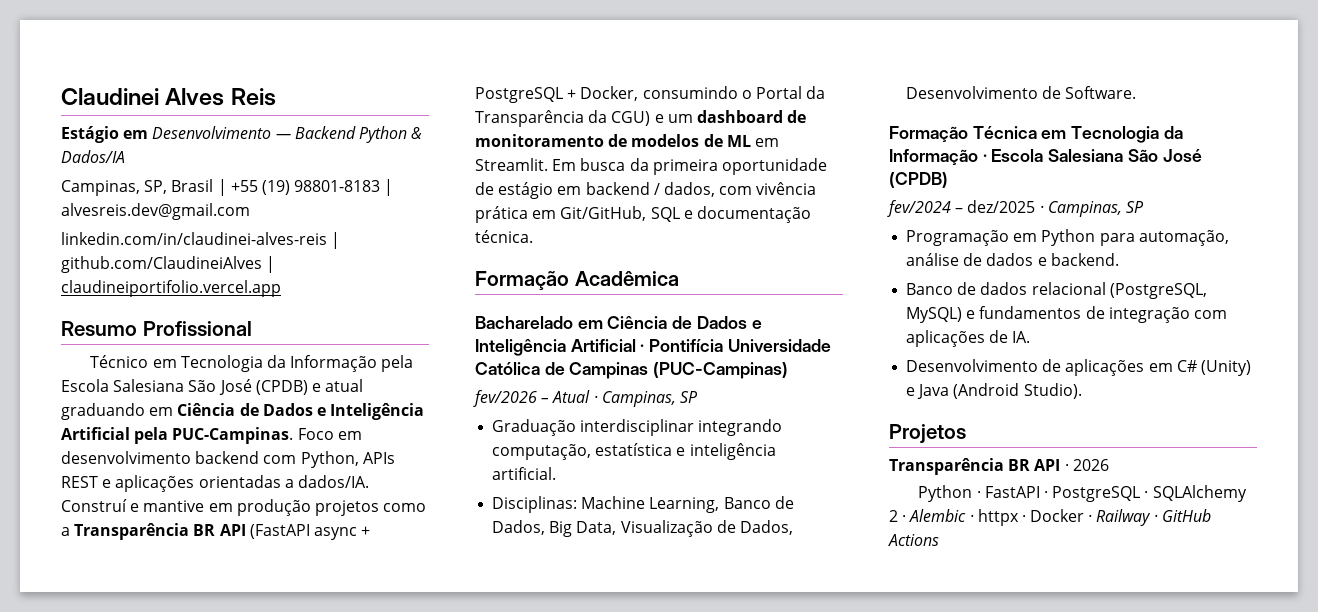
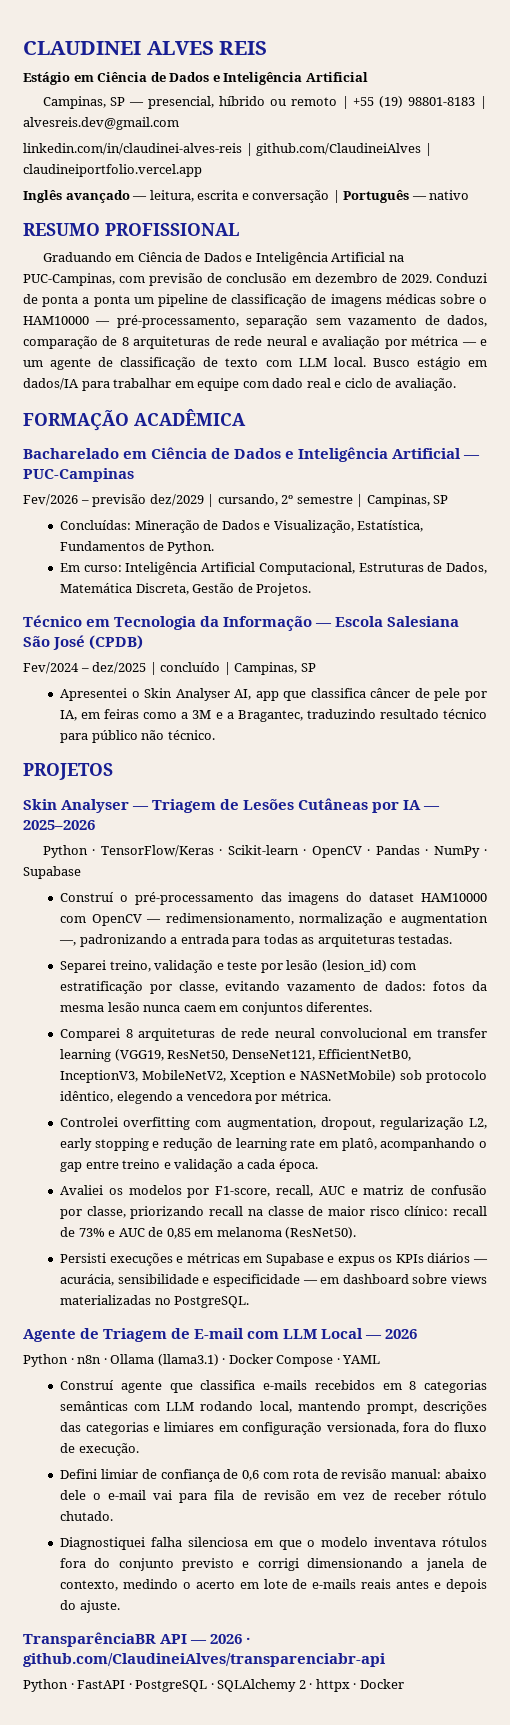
[61,88,276,106] Claudinei Alves Reis -> [23,41,268,55] CLAUDINEI ALVES REIS
[152,126,423,143] [61,150,125,163] [61,179,214,196] Desenvolvimento — Backend Python & Dados/IA // Campinas, SP, Brasil -> [97,72,368,85] [42,96,337,109] Ciência de Dados e Inteligência Artificial // Campinas, SP — presencial, híbrido ou remoto
[61,280,281,297] [61,321,252,336] [90,355,414,372] [61,379,364,395] [61,403,425,420] [61,427,362,444] [61,451,395,468] [61,475,369,492] [61,499,427,516] [61,523,371,540] [475,86,826,103] [475,110,807,127] [475,134,779,147] [475,158,827,175] [475,182,817,199] [475,206,811,223] [475,230,533,243] [475,271,679,290] claudineiportifolio.vercel.app // Resumo Profissional // Técnico em Tecnologia da Informação pela Escola Salesiana São José (CPDB) e atual graduando em Ciência de Dados e Inteligência Artificial pela PUC-Campinas. Foco em desenvolvimento backend com Python, APIs REST e aplicações orientadas a dados/IA. Construí e mantive em produção projetos como a Transparência BR API (FastAPI async + PostgreSQL + Docker, consumindo o Portal da Transparência da CGU) e um dashboard de monitoramento de modelos de ML em Streamlit. Em busca da primeira oportunidade de estágio em backend / dados, com vivência prática em Git/GitHub, SQL e documentação técnica. // Formação Acadêmica -> [23,164,202,177] [23,190,470,203] [23,223,239,236] [42,252,404,265] [23,273,487,286] [23,294,488,307] [23,315,488,328] [23,336,488,349] [23,357,487,370] [23,378,456,391] [23,409,246,431] claudineiportfolio.vercel.app // Inglês avançado — leitura, escrita e conversação | Português — nativo // RESUMO PROFISSIONAL // Graduando em Ciência de Dados e Inteligência Artificial na PUC-Campinas, com previsão de conclusão em dezembro de 2029. Conduzi de ponta a ponta um pipeline de classificação de imagens médicas sobre o HAM10000 — pré-processamento, separação sem vazamento de dados, comparação de 8 arquiteturas de rede neural e avaliação por métrica — e um agente de classificação de texto com LLM local. Busco estágio em dados/IA para trabalhar em equipe com dado real e ciclo de avaliação. // FORMAÇÃO ACADÊMICA
[640,339,831,352] [475,362,789,379] [473,390,698,407] [492,419,783,436] [492,443,776,460] [492,467,557,480] [492,496,794,513] [492,520,793,537] [906,86,1137,99] [889,126,1183,143] [889,149,987,165] · Pontifícia Universidade Católica de Campinas (PUC-Campinas) // fev/2026 – Atual · Campinas, SP // Graduação interdisciplinar integrando computação, estatística e inteligência artificial. // Disciplinas: Machine Learning, Banco de Dados, Big Data, Visualização de Dados, Desenvolvimento de Software. // Formação Técnica em Tecnologia da Informação · -> [463,455,481,459] [23,468,134,482] [23,494,449,507] [60,520,424,533] [60,541,215,554] [60,562,487,575] [60,583,312,596] [23,615,333,631] — PUC-Campinas // Fev/2026 – previsão dez/2029 | cursando, 2º semestre | Campinas, SP // Concluídas: Mineração de Dados e Visualização, Estatística, Fundamentos de Python. // Em curso: Inteligência Artificial Computacional, Estruturas de Dados, Matemática Discreta, Gestão de Projetos. // Técnico em Tecnologia da Informação —
[887,200,951,217] fev/2024 -> [23,662,79,674] Fev/2024
[1039,201,1144,217] [906,229,1229,246] [906,253,1119,266] [906,282,1207,299] [906,306,1227,323] [906,330,1031,347] [906,359,1251,376] [906,383,1082,399] [889,424,966,444] [889,458,1109,475] · Campinas, SP // Programação em Python para automação, análise de dados e backend. // Banco de dados relacional (PostgreSQL, MySQL) e fundamentos de integração com aplicações de IA. // Desenvolvimento de aplicações em C# (Unity) e Java (Android Studio). // Projetos // Transparência BR API · 2026 -> [149,662,316,675] [60,688,488,701] [60,709,487,722] [60,730,215,743] [23,763,113,780] [23,798,441,813] [23,820,95,830] [42,845,488,858] [23,866,81,879] [60,892,487,905] [60,913,488,926] [59,934,453,947] [60,960,417,973] [60,981,487,994] [60,1002,373,1015] [60,1028,487,1041] [60,1049,412,1062] [60,1070,487,1083] [60,1091,331,1104] [60,1117,487,1130] [60,1138,487,1151] [60,1159,318,1172] [60,1185,487,1198] [60,1206,487,1219] [60,1227,357,1239] [60,1253,489,1266] [60,1274,487,1287] [60,1295,250,1308] [23,1328,418,1342] [23,1354,381,1367] [60,1380,487,1393] [60,1401,487,1414] [60,1422,487,1435] [60,1443,139,1456] [60,1469,487,1482] [60,1490,488,1503] [60,1511,114,1521] [60,1537,487,1550] [60,1558,487,1571] [60,1579,487,1592] [60,1600,120,1613] [23,1632,251,1647] [23,1653,386,1667] | concluído | Campinas, SP // Apresentei o Skin Analyser AI, app que classifica câncer de pele por IA, em feiras como a 3M e a Bragantec, traduzindo resultado técnico para público não técnico. // PROJETOS // Skin Analyser — Triagem de Lesões Cutâneas por IA — 2025–2026 // Python · TensorFlow/Keras · Scikit-learn · OpenCV · Pandas · NumPy · Supabase // Construí o pré-processamento das imagens do dataset HAM10000 com OpenCV — redimensionamento, normalização e augmentation —, padronizando a entrada para todas as arquiteturas testadas. // Separei treino, validação e teste por lesão (lesion_id) com estratificação por classe, evitando vazamento de dados: fotos da mesma lesão nunca caem em conjuntos diferentes. // Comparei 8 arquiteturas de rede neural convolucional em transfer learning (VGG19, ResNet50, DenseNet121, EfficientNetB0, InceptionV3, MobileNetV2, Xception e NASNetMobile) sob protocolo idêntico, elegendo a vencedora por métrica. // Controlei overfitting com augmentation, dropout, regularização L2, early stopping e redução de learning rate em platô, acompanhando o gap entre treino e validação a cada época. // Avaliei os modelos por F1-score, recall, AUC e matriz de confusão por classe, priorizando recall na classe de maior risco clínico: recall de 73% e AUC de 0,85 em melanoma (ResNet50). // Persisti execuções e métricas em Supabase e expus os KPIs diários — acurácia, sensibilidade e especificidade — em dashboard sobre views materializadas no PostgreSQL. // Agente de Triagem de E-mail com LLM Local — 2026 // Python · n8n · Ollama (llama3.1) · Docker Compose · YAML // Construí agente que classifica e-mails recebidos em 8 categorias semânticas com LLM rodando local, mantendo prompt, descrições das categorias e limiares em configuração versionada, fora do fluxo de execução. // Defini limiar de confiança de 0,6 com rota de revisão manual: abaixo dele o e-mail vai para fila de revisão em vez de receber rótulo chutado. // Diagnostiquei falha silenciosa em que o modelo inventava rótulos fora do conjunto previsto e corrigi dimensionando a janela de contexto, medindo o acerto em lote de e-mails reais antes e depois do ajuste. // TransparênciaBR API — 2026 · github.com/ClaudineiAlves/transparenciabr-api
[909,509,974,522] Alembic · -> (313, 1686) none
[1088,509,1211,526] [888,534,939,546] · Railway · GitHub Actions -> (404, 1684) none

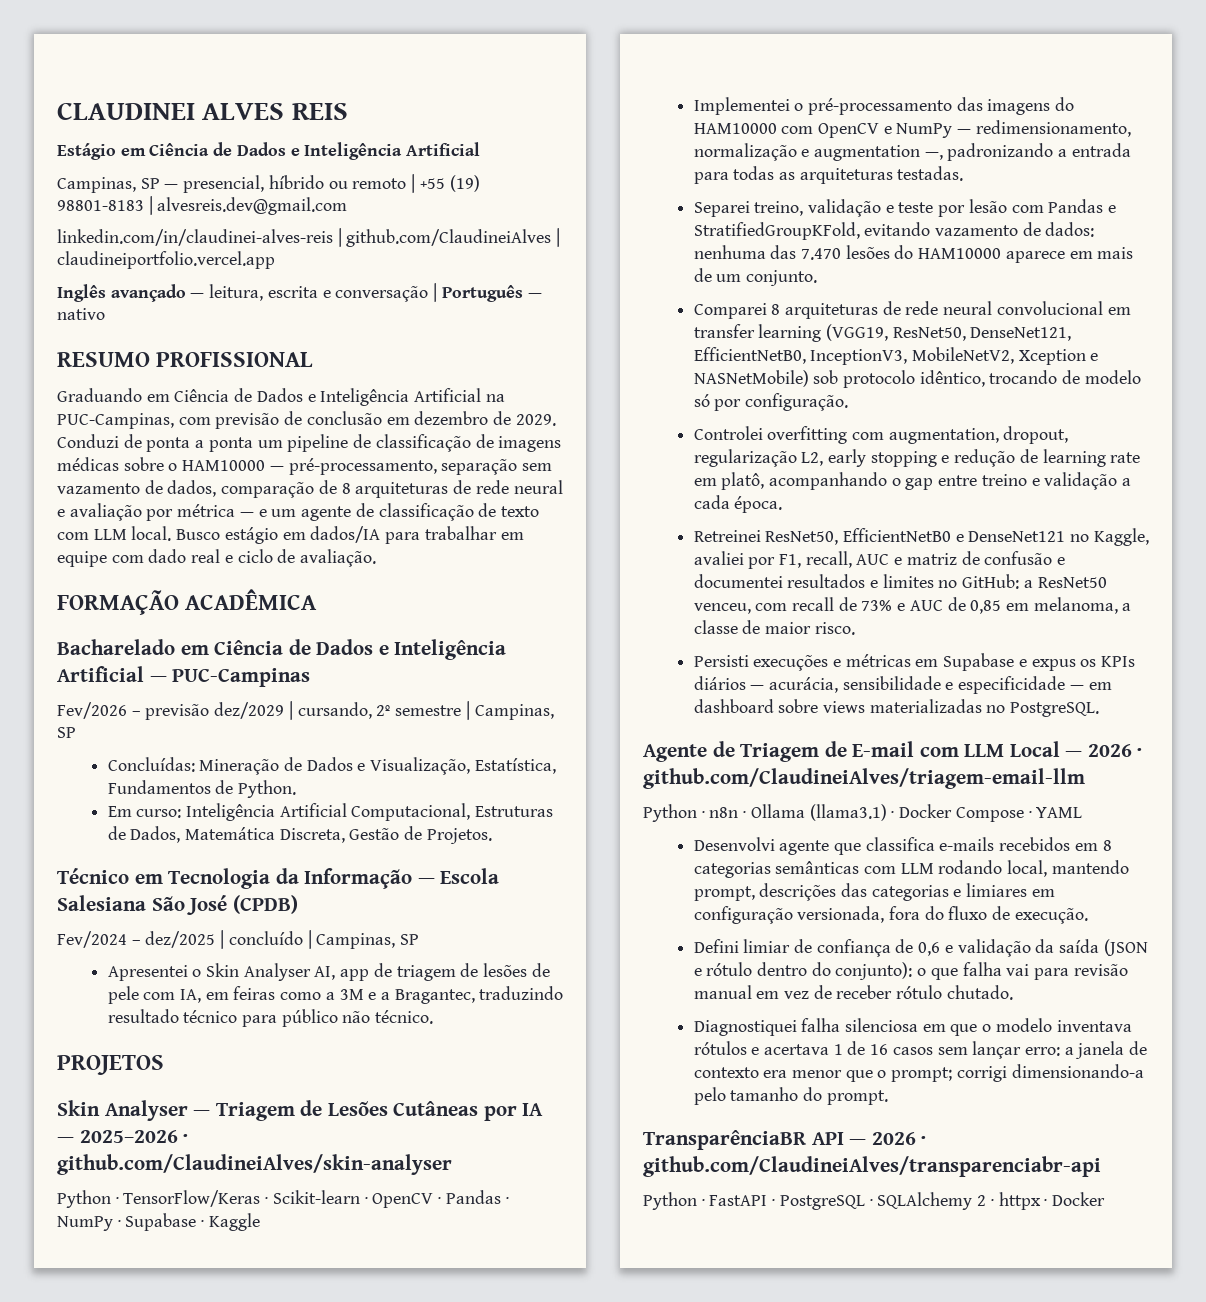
[283,688,411,701] que classifica câncer -> [373,963,528,981] de triagem de lesões
[465,691,488,701] por -> [143,992,176,1000] com
(95, 825) none -> [183,1134,189,1143] [57,1154,452,1175] · github.com/ClaudineiAlves/skin-analyser
[60,892,115,902] // Construí -> [201,1213,260,1231] [693,97,790,115] · Kaggle // Implementei
[369,892,415,902] dataset -> (1075, 104) none
(142, 920) none -> [883,123,953,138] e NumPy
[321,960,417,972] [60,981,487,994] [60,1002,373,1015] (lesion_id) com estratificação por classe, evitando vazamento de dados: fotos da mesma lesão nunca caem em conjuntos diferentes. -> [1011,199,1117,213] [693,222,1095,240] [693,245,1134,263] [693,268,817,286] com Pandas e StratifiedGroupKFold, evitando vazamento de dados: nenhuma das 7.470 lesões do HAM10000 aparece em mais de um conjunto.
[116,1091,331,1104] elegendo a vencedora por métrica. -> [989,370,1141,384] [693,393,848,411] trocando de modelo só por configuração.
[60,1185,271,1198] Avaliei os modelos por F1-score, -> [693,528,1149,546] [693,551,801,569] Retreinei ResNet50, EfficientNetB0 e DenseNet121 no Kaggle, avaliei por F1,
[60,1206,449,1219] por classe, priorizando recall na classe de maior risco clínico: -> [1057,557,1066,565] [693,574,1107,589] [693,603,788,614] e documentei resultados e limites no GitHub: a ResNet50 venceu, com
[216,1227,357,1239] melanoma (ResNet50). -> [1033,597,1132,614] [693,620,855,635] melanoma, a classe de maior risco.
(418, 1334) none -> [1137,748,1143,757] [643,768,1085,789] · github.com/ClaudineiAlves/triagem-email-llm
[60,1380,115,1390] Construí -> [693,837,775,851] Desenvolvi
[262,1469,487,1479] [60,1490,310,1503] com rota de revisão manual: abaixo dele o e-mail vai para fila de revisão -> [944,939,1148,957] [693,962,1128,980] [693,985,752,999] e validação da saída (JSON e rótulo dentro do conjunto): o que falha vai para revisão manual
[60,1558,487,1571] [60,1579,487,1592] [60,1600,120,1613] fora do conjunto previsto e corrigi dimensionando a janela de contexto, medindo o acerto em lote de e-mails reais antes e depois do ajuste. -> [751,1041,1148,1059] [693,1064,1144,1082] [693,1087,888,1105] e acertava 1 de 16 casos sem lançar erro: a janela de contexto era menor que o prompt; corrigi dimensionando-a pelo tamanho do prompt.

